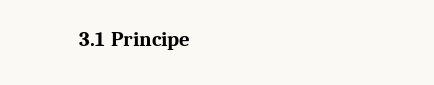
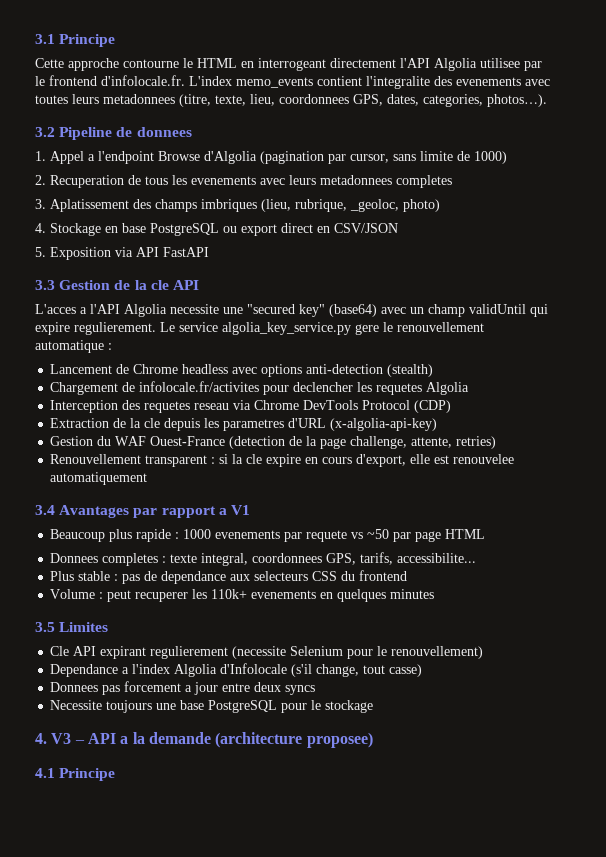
(190, 41) none -> [35,58,542,71] [35,75,550,89] [35,94,547,107] [35,127,192,140] [35,151,507,164] [35,175,452,188] [35,199,440,212] [35,223,398,236] [35,247,209,260] [35,280,199,290] [35,304,548,317] [35,322,484,335] [35,340,112,353] [50,364,434,377] [50,381,470,395] [50,400,452,413] [50,418,438,431] [50,436,497,449] [50,454,515,467] [50,472,148,485] [35,505,250,518] [50,529,486,542] [50,552,477,566] [50,570,408,584] [50,589,435,602] [35,622,109,632] [50,646,484,659] [50,663,423,677] [50,681,316,695] [50,700,374,713] [35,732,373,748] [35,768,116,781] // Cette approche contourne le HTML en interrogeant directement l'API Algolia utilisee par le frontend d'infolocale.fr. L'index memo_events contient l'integralite des evenements avec toutes leurs metadonnees (titre, texte, lieu, coordonnees GPS, dates, categories, photos…). // 3.2 Pipeline de donnees // 1. Appel a l'endpoint Browse d'Algolia (pagination par cursor, sans limite de 1000) // 2. Recuperation de tous les evenements avec leurs metadonnees completes // 3. Aplatissement des champs imbriques (lieu, rubrique, _geoloc, photo) // 4. Stockage en base PostgreSQL ou export direct en CSV/JSON // 5. Exposition via API FastAPI // 3.3 Gestion de la cle API // L'acces a l'API Algolia necessite une "secured key" (base64) avec un champ validUntil qui expire regulierement. Le service algolia_key_service.py gere le renouvellement automatique : // Lancement de Chrome headless avec options anti-detection (stealth) // Chargement de infolocale.fr/activites pour declencher les requetes Algolia // Interception des requetes reseau via Chrome DevTools Protocol (CDP) // Extraction de la cle depuis les parametres d'URL (x-algolia-api-key) // Gestion du WAF Ouest-France (detection de la page challenge, attente, retries) // Renouvellement transparent : si la cle expire en cours d'export, elle est renouvelee automatiquement // 3.4 Avantages par rapport a V1 // Beaucoup plus rapide : 1000 evenements par requete vs ~50 par page HTML // Donnees completes : texte integral, coordonnees GPS, tarifs, accessibilite... // Plus stable : pas de dependance aux selecteurs CSS du frontend // Volume : peut recuperer les 110k+ evenements en quelques minutes // 3.5 Limites // Cle API expirant regulierement (necessite Selenium pour le renouvellement) // Dependance a l'index Algolia d'Infolocale (s'il change, tout casse) // Donnees pas forcement a jour entre deux syncs // Necessite toujours une base PostgreSQL pour le stockage // 4. V3 – API a la demande (architecture proposee) // 4.1 Principe

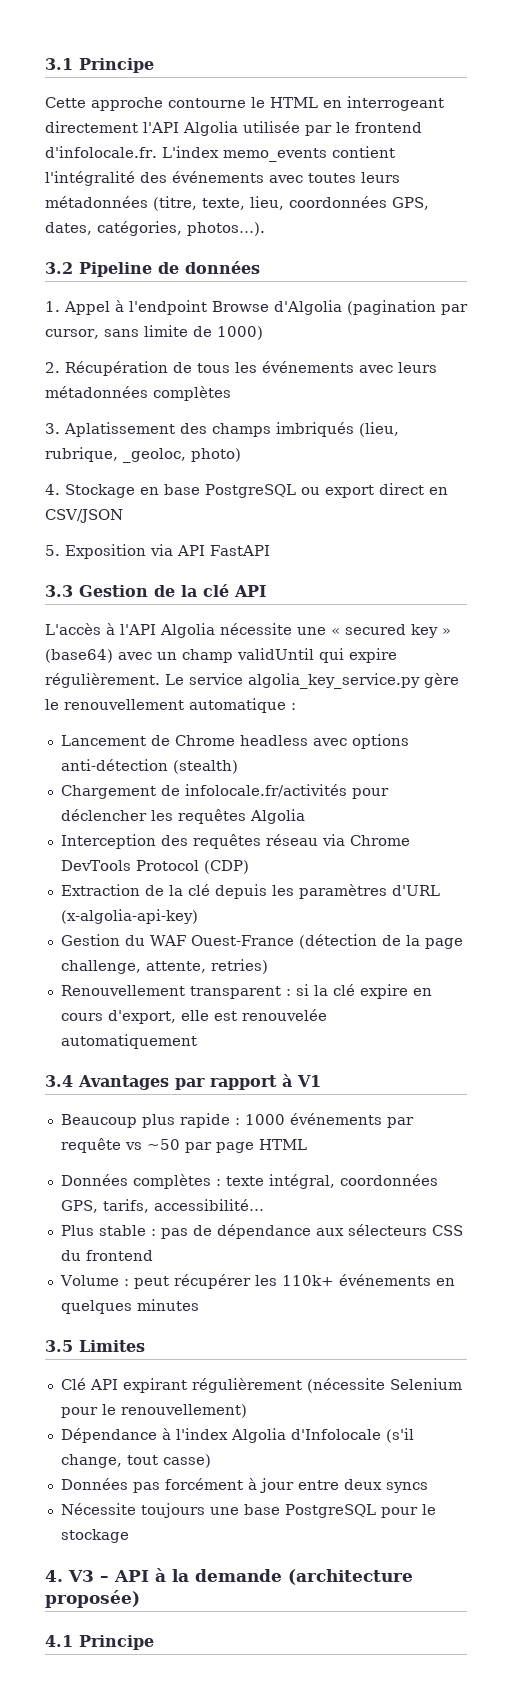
[480,58,520,68] utilisee -> [243,121,300,133] utilisée
[366,76,521,89] l'integralite des evenements -> [45,171,264,186] l'intégralité des événements
[103,94,175,104] metadonnees -> [45,196,148,208] métadonnées
[279,94,349,104] coordonnees -> [289,196,387,208] coordonnées
[423,94,483,107] categories, -> [97,221,182,236] catégories,
[136,127,192,137] donnees -> [185,261,260,274] données
[88,154,95,161] a -> [115,300,124,312] à
[50,175,124,188] Recuperation -> [65,361,168,376] Récupération
[191,176,256,185] evenements -> [262,361,354,373] événements
[320,175,452,188] metadonnees completes -> [45,386,231,401] métadonnées complètes
[201,199,257,212] imbriques -> [276,422,354,437] imbriqués
[150,280,169,290] cle -> [203,584,229,597] clé
[35,304,325,317] L'acces a l'API Algolia necessite une "secured key" -> [45,623,451,638] L'accès à l'API Algolia nécessite une « secured key »
[74,322,156,335] regulierement. -> [45,673,160,688] régulièrement.
[355,324,379,335] gere -> [424,673,459,688] gère
[306,364,384,374] anti-detection -> [60,759,168,771] anti-détection
[139,381,423,395] infolocale.fr/activites pour declencher les requetes -> [184,784,389,799] [60,809,246,824] infolocale.fr/activités pour déclencher les requêtes
[144,401,230,413] requetes reseau -> [192,834,318,849] requêtes réseau
[144,418,161,428] cle -> [187,884,210,896] clé
[223,419,285,431] parametres -> [298,884,387,899] paramètres
[229,436,286,449] (detection -> [298,934,377,949] (détection
[246,454,263,464] cle -> [332,984,355,996] clé
[453,454,515,464] renouvelee -> [241,1009,327,1021] renouvelée
[218,508,227,515] a -> [282,1074,292,1087] à
[215,530,348,542] evenements par requete -> [289,1113,414,1128] [60,1138,121,1153] événements par requête
[50,553,323,566] Donnees completes : texte integral, coordonnees -> [60,1174,438,1189] Données complètes : texte intégral, coordonnées
[397,553,477,563] accessibilite... -> [153,1199,264,1211] accessibilité…
[161,571,309,584] dependance aux selecteurs -> [216,1224,427,1239] dépendance aux sélecteurs
[135,592,189,602] recuperer -> [173,1274,251,1289] récupérer
[251,590,317,599] evenements -> [338,1274,431,1286] événements
[50,646,70,656] Cle -> [60,1378,86,1390] Clé
[150,646,287,659] regulierement (necessite -> [191,1378,385,1393] régulièrement (nécessite
[50,664,130,677] Dependance a -> [60,1428,171,1443] Dépendance à
[50,681,193,695] Donnees pas forcement a -> [60,1478,257,1493] Données pas forcément à
[50,700,103,710] Necessite -> [60,1503,136,1515] Nécessite
[120,736,129,744] a -> [155,1568,166,1582] à
[306,732,373,748] proposee) -> [45,1590,140,1608] proposée)

